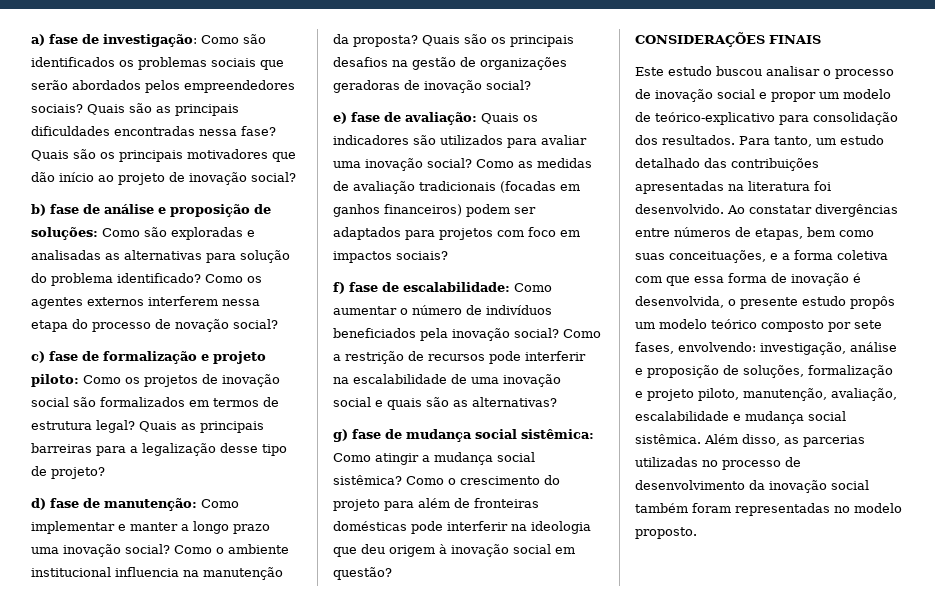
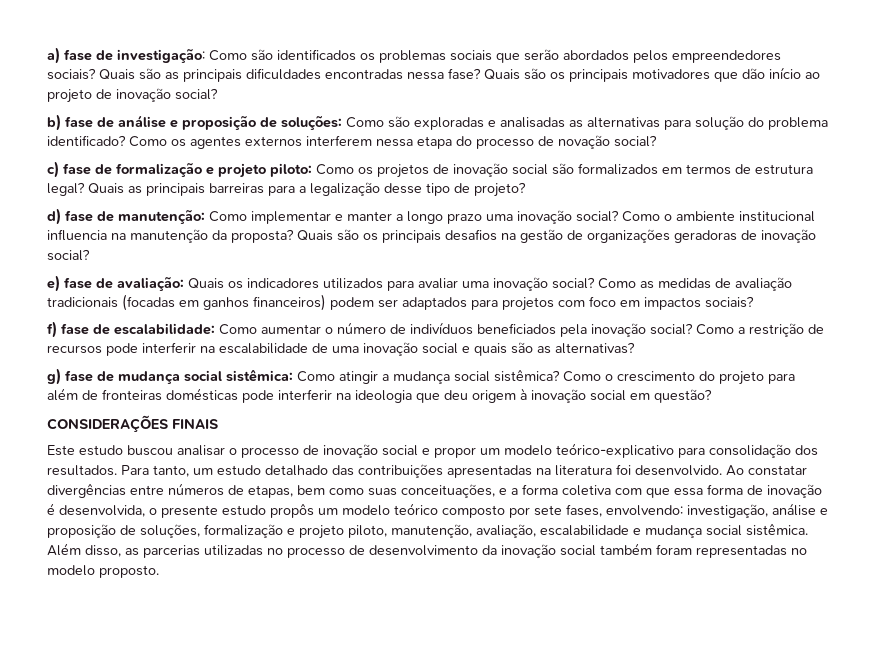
[413,135,436,145] são -> (319, 283) none
[635,112,651,122] de -> (552, 450) none

